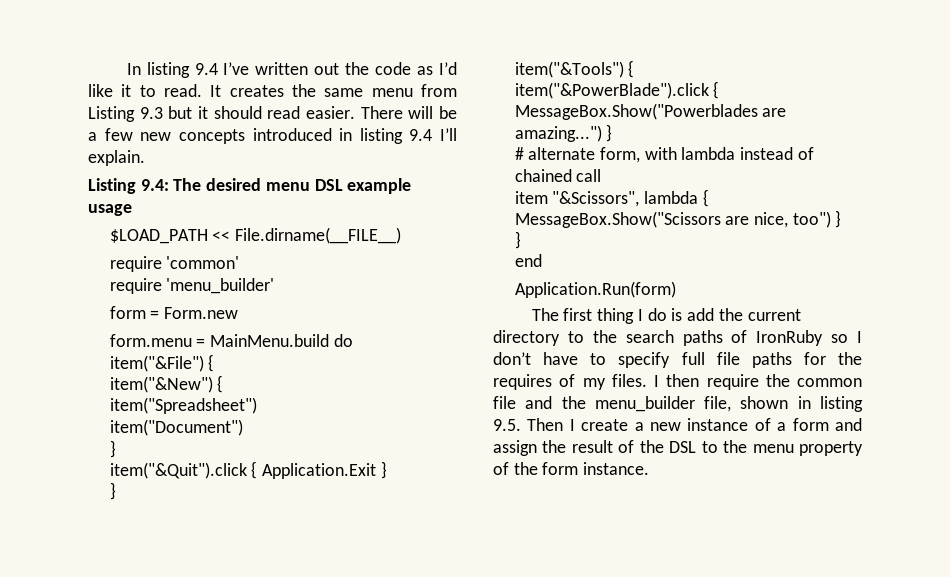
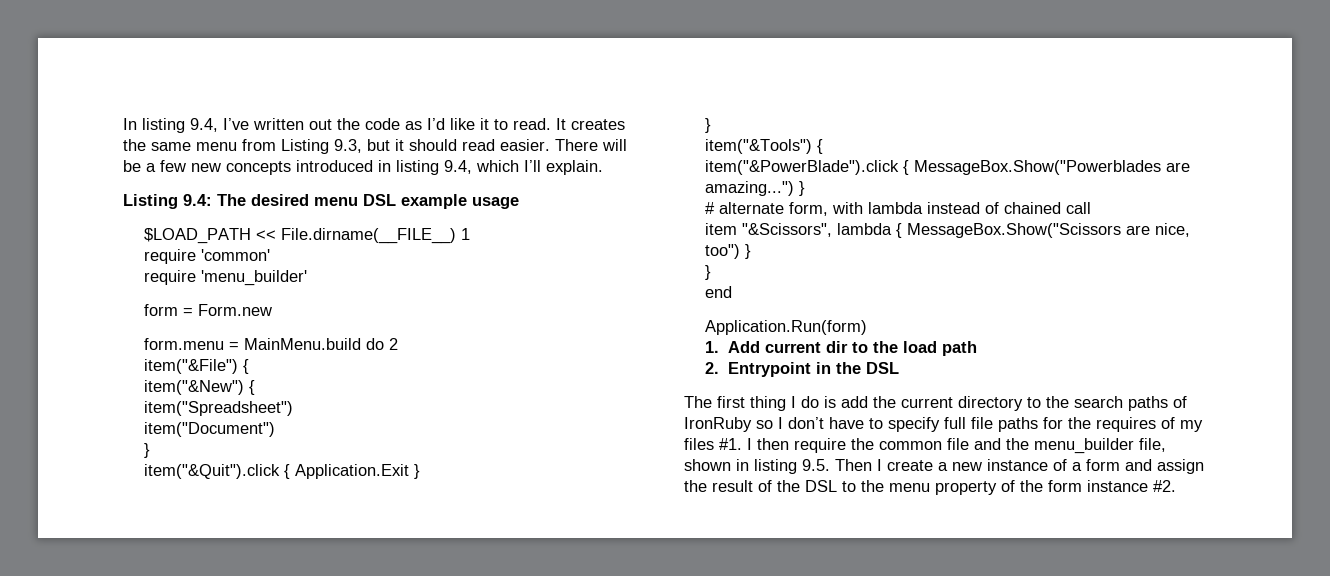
[194,63,218,75] 9.4 -> [190,118,218,132] 9.4,
[139,107,163,119] 9.3 -> [334,139,362,153] 9.3,
[409,129,433,141] 9.4 -> [444,160,519,174] 9.4, which
(402, 235) none -> [461,228,471,240] 1
(353, 340) none -> [389,338,399,350] 2
(676, 289) none -> [705,341,977,356] [705,362,899,377] // 1. Add current dir to the load path // 2. Entrypoint in the DSL
[611,374,647,387] files. -> [684,438,742,450] files #1.
[583,462,650,475] instance. -> [1087,480,1176,492] instance #2.

